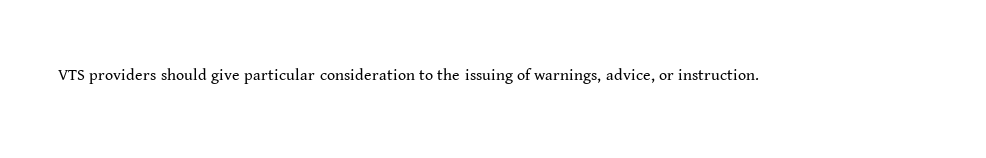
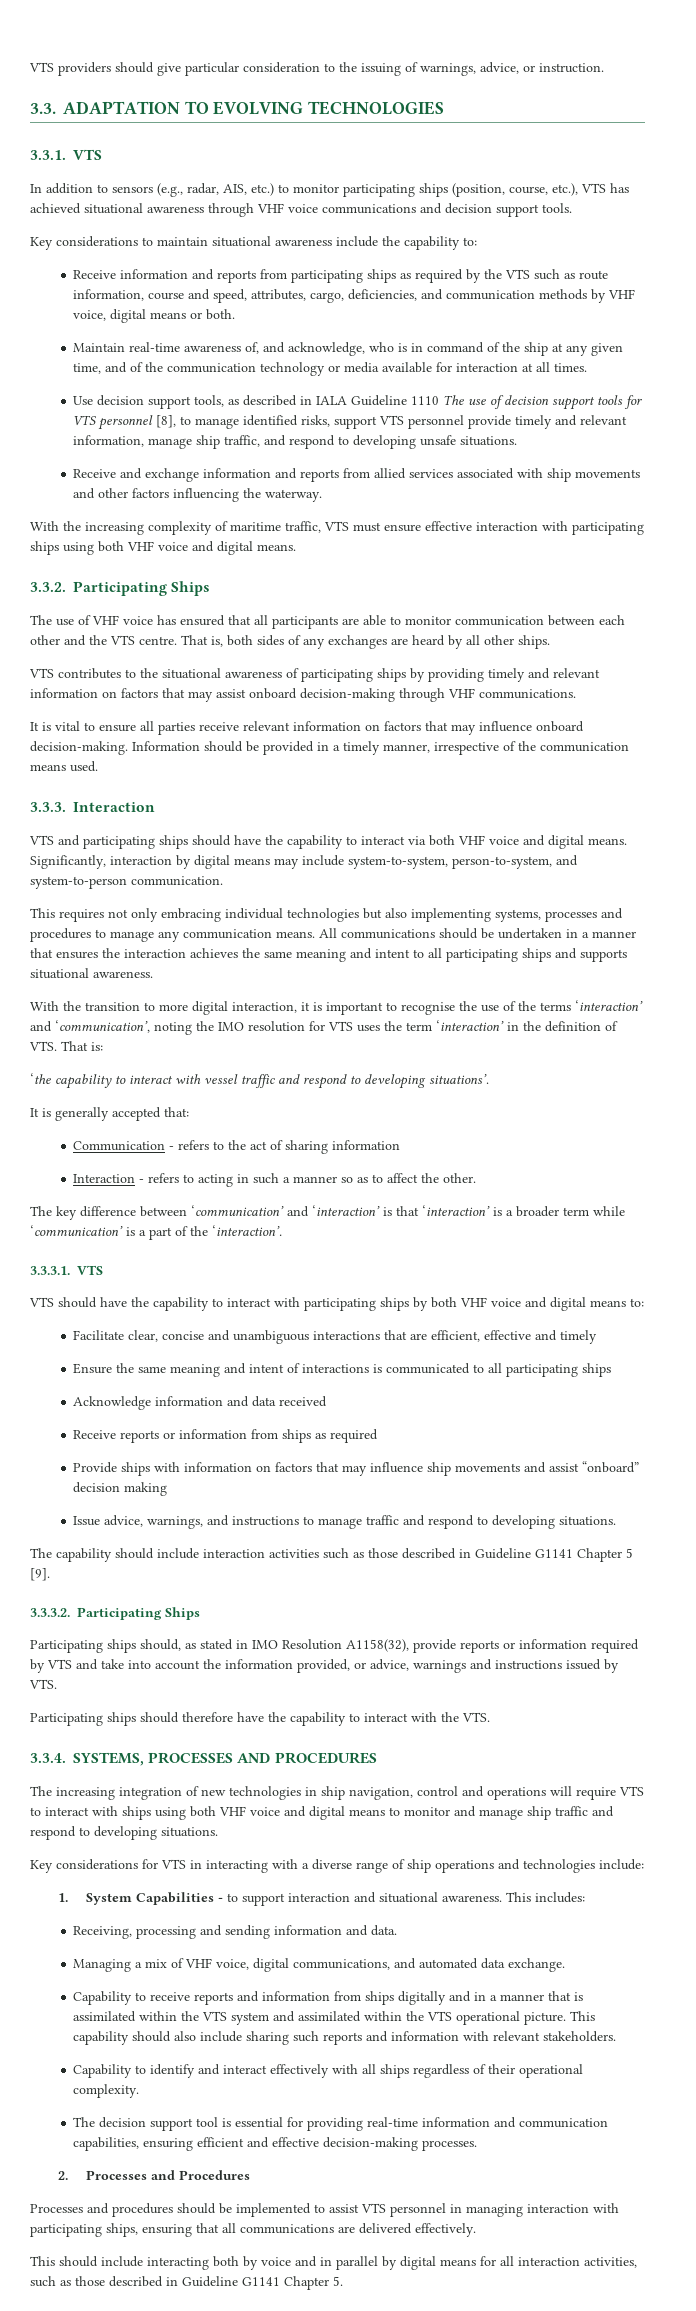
(760, 74) none -> [30,101,445,115] [30,149,102,160] [30,183,629,197] [30,203,572,217] [30,236,477,250] [73,269,609,283] [73,289,636,303] [73,309,236,323] [73,342,624,356] [73,362,588,376] [73,395,643,410] [73,415,628,430] [73,435,518,449] [73,468,641,482] [73,488,323,502] [30,521,644,535] [30,541,296,555] [30,581,211,596] [30,615,625,629] [30,635,550,649] [29,668,600,682] [30,688,576,702] [30,721,584,735] [30,741,629,755] [30,761,98,772] [30,802,155,812] [29,835,627,849] [30,855,578,869] [30,876,223,889] [30,908,623,922] [30,928,636,942] [30,948,627,962] [30,968,153,979] [30,1000,643,1015] [30,1020,618,1035] [29,1041,103,1051] [30,1073,489,1089] [30,1107,189,1121] [73,1140,401,1154] [73,1173,477,1187] [30,1205,625,1220] [30,1225,282,1240] [30,1265,103,1275] [29,1297,644,1311] [73,1330,598,1344] [73,1363,612,1377] [73,1396,328,1410] [73,1429,379,1443] [73,1461,640,1476] [73,1482,168,1496] [73,1515,617,1529] [30,1548,633,1562] [30,1568,50,1581] [30,1607,200,1620] [30,1639,639,1653] [30,1659,619,1673] [29,1679,57,1689] [30,1712,490,1726] [30,1752,377,1766] [30,1786,644,1800] [30,1806,614,1820] [30,1826,218,1840] [30,1859,644,1873] [57,1892,585,1906] [73,1925,398,1939] [73,1958,566,1972] [73,1991,584,2005] [73,2011,596,2025] [73,2031,617,2045] [73,2064,584,2078] [73,2084,140,2098] [73,2117,609,2131] [73,2137,478,2151] [57,2170,250,2180] [30,2203,619,2217] [30,2223,476,2237] [30,2256,637,2270] [30,2276,343,2290] // 3.3. ADAPTATION TO EVOLVING TECHNOLOGIES // 3.3.1. VTS // In addition to sensors (e.g., radar, AIS, etc.) to monitor participating ships (position, course, etc.), VTS has achieved situational awareness through VHF voice communications and decision support tools. // Key considerations to maintain situational awareness include the capability to: // Receive information and reports from participating ships as required by the VTS such as route information, course and speed, attributes, cargo, deficiencies, and communication methods by VHF voice, digital means or both. // Maintain real-time awareness of, and acknowledge, who is in command of the ship at any given time, and of the communication technology or media available for interaction at all times. // Use decision support tools, as described in IALA Guideline 1110 The use of decision support tools for VTS personnel [8], to manage identified risks, support VTS personnel provide timely and relevant information, manage ship traffic, and respond to developing unsafe situations. // Receive and exchange information and reports from allied services associated with ship movements and other factors influencing the waterway. // With the increasing complexity of maritime traffic, VTS must ensure effective interaction with participating ships using both VHF voice and digital means. // 3.3.2. Participating Ships // The use of VHF voice has ensured that all participants are able to monitor communication between each other and the VTS centre. That is, both sides of any exchanges are heard by all other ships. // VTS contributes to the situational awareness of participating ships by providing timely and relevant information on factors that may assist onboard decision-making through VHF communications. // It is vital to ensure all parties receive relevant information on factors that may influence onboard decision-making. Information should be provided in a timely manner, irrespective of the communication means used. // 3.3.3. Interaction // VTS and participating ships should have the capability to interact via both VHF voice and digital means. Significantly, interaction by digital means may include system-to-system, person-to-system, and system-to-person communication. // This requires not only embracing individual technologies but also implementing systems, processes and procedures to manage any communication means. All communications should be undertaken in a manner that ensures the interaction achieves the same meaning and intent to all participating ships and supports situational awareness. // With the transition to more digital interaction, it is important to recognise the use of the terms ‘interaction’ and ‘communication’, noting the IMO resolution for VTS uses the term ‘interaction’ in the definition of VTS. That is: // ‘the capability to interact with vessel traffic and respond to developing situations’. // It is generally accepted that: // Communication - refers to the act of sharing information // Interaction - refers to acting in such a manner so as to affect the other. // The key difference between ‘communication’ and ‘interaction’ is that ‘interaction’ is a broader term while ‘communication’ is a part of the ‘interaction’. // 3.3.3.1. VTS // VTS should have the capability to interact with participating ships by both VHF voice and digital means to: // Facilitate clear, concise and unambiguous interactions that are efficient, effective and timely // Ensure the same meaning and intent of interactions is communicated to all participating ships // Acknowledge information and data received // Receive reports or information from ships as required // Provide ships with information on factors that may influence ship movements and assist “onboard” decision making // Issue advice, warnings, and instructions to manage traffic and respond to developing situations. // The capability should include interaction activities such as those described in Guideline G1141 Chapter 5 [9]. // 3.3.3.2. Participating Ships // Participating ships should, as stated in IMO Resolution A1158(32), provide reports or information required by VTS and take into account the information provided, or advice, warnings and instructions issued by VTS. // Participating ships should therefore have the capability to interact with the VTS. // 3.3.4. SYSTEMS, PROCESSES AND PROCEDURES // The increasing integration of new technologies in ship navigation, control and operations will require VTS to interact with ships using both VHF voice and digital means to monitor and manage ship traffic and respond to developing situations. // Key considerations for VTS in interacting with a diverse range of ship operations and technologies include: // 1. System Capabilities - to support interaction and situational awareness. This includes: // Receiving, processing and sending information and data. // Managing a mix of VHF voice, digital communications, and automated data exchange. // Capability to receive reports and information from ships digitally and in a manner that is assimilated within the VTS system and assimilated within the VTS operational picture. This capability should also include sharing such reports and information with relevant stakeholders. // Capability to identify and interact effectively with all ships regardless of their operational complexity. // The decision support tool is essential for providing real-time information and communication capabilities, ensuring efficient and effective decision-making processes. // 2. Processes and Procedures // Processes and procedures should be implemented to assist VTS personnel in managing interaction with participating ships, ensuring that all communications are delivered effectively. // This should include interacting both by voice and in parallel by digital means for all interaction activities, such as those described in Guideline G1141 Chapter 5.

